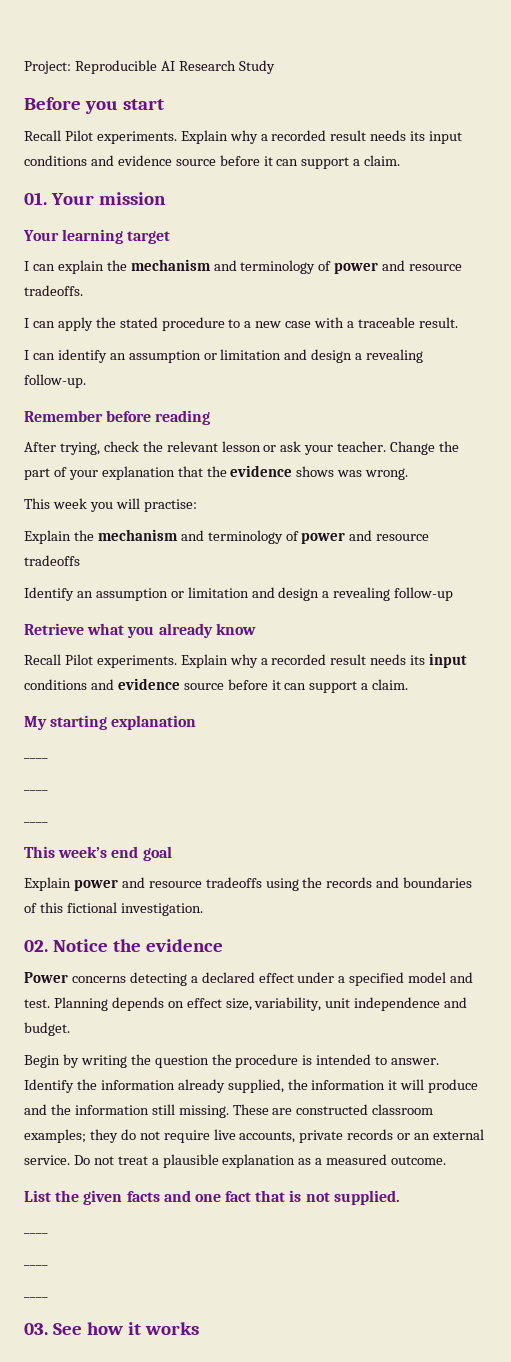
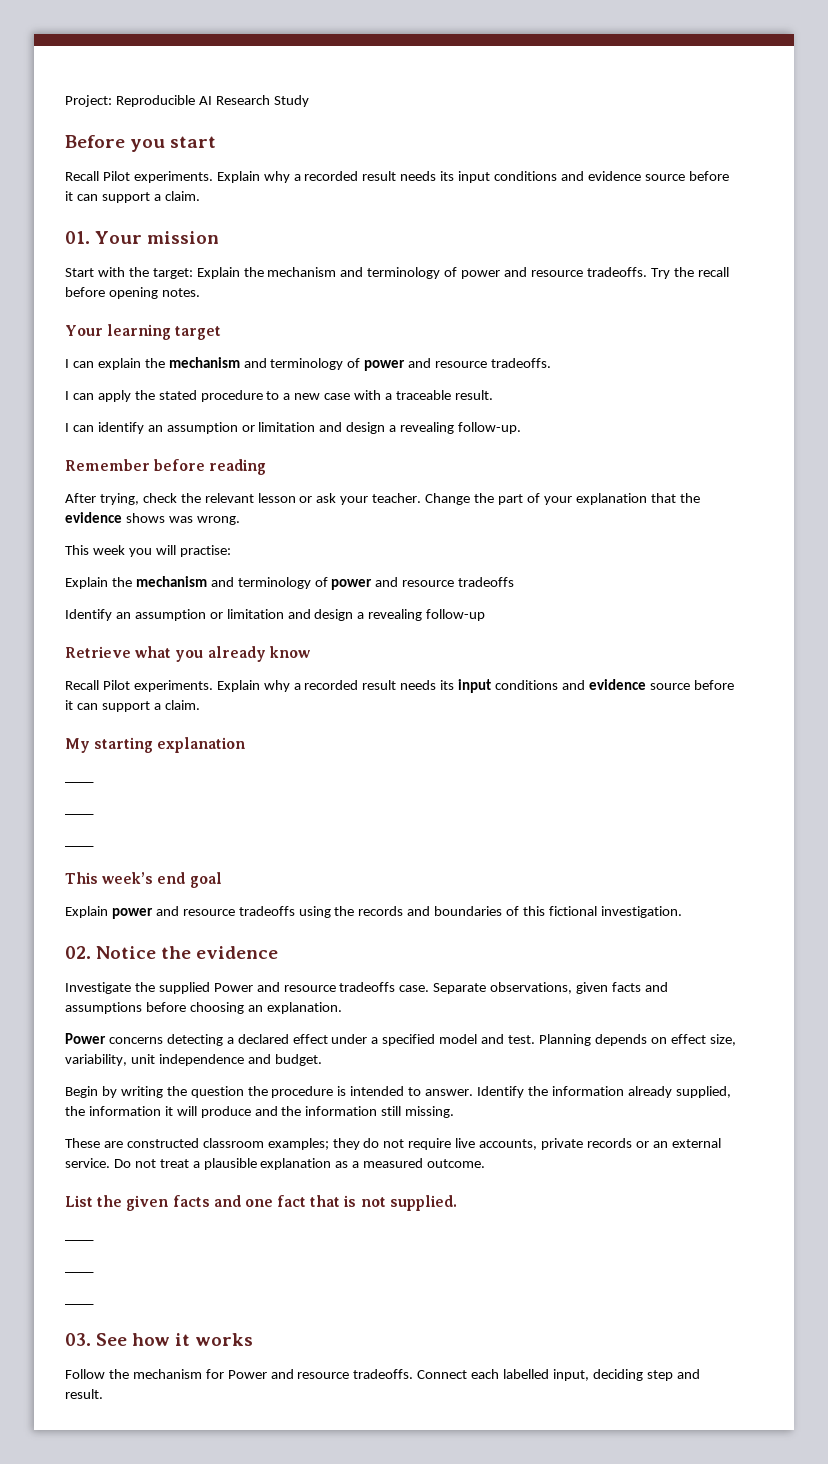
(166, 198) none -> [65,267,729,279] [65,287,200,299] // Start with the target: Explain the mechanism and terminology of power and resource tradeoffs. Try the recall before opening notes.
(223, 945) none -> [65,982,668,994] [65,1002,342,1014] // Investigate the supplied Power and resource tradeoffs case. Separate observations, given facts and assumptions before choosing an explanation.
(229, 1111) none -> (455, 1112) //
(199, 1328) none -> [65,1369,700,1381] [65,1389,103,1399] // Follow the mechanism for Power and resource tradeoffs. Connect each labelled input, deciding step and result.

